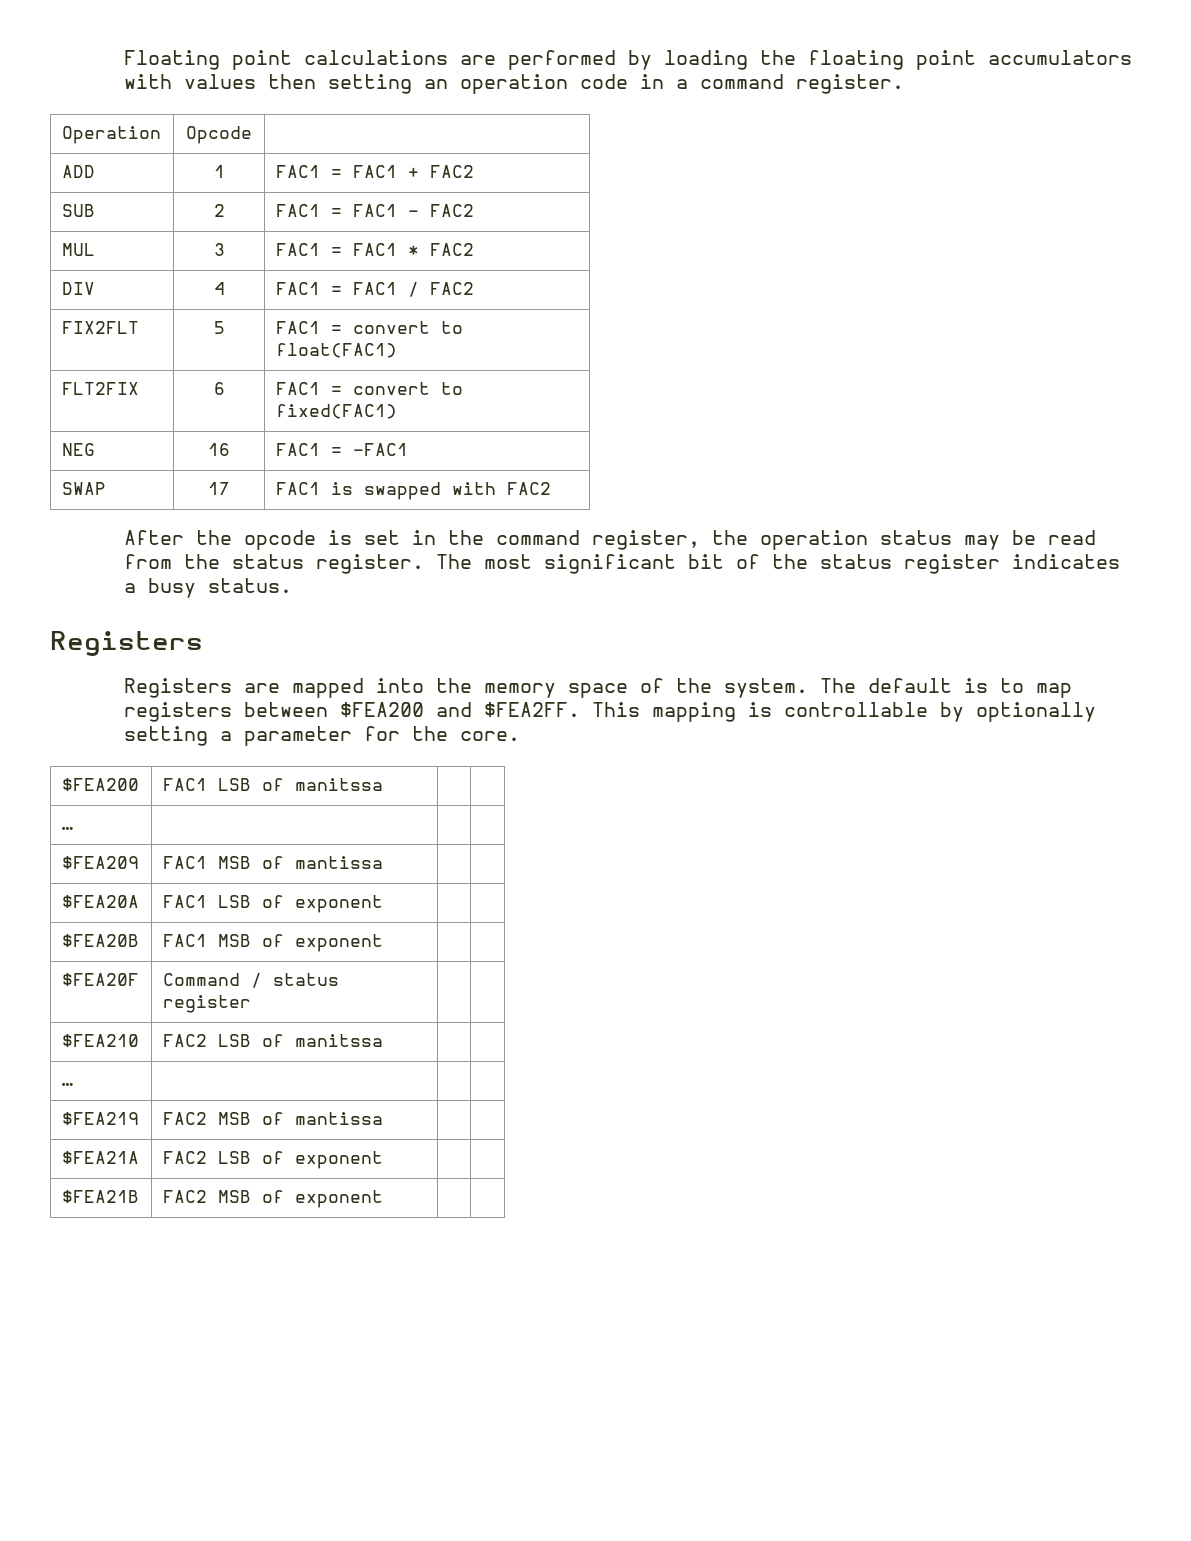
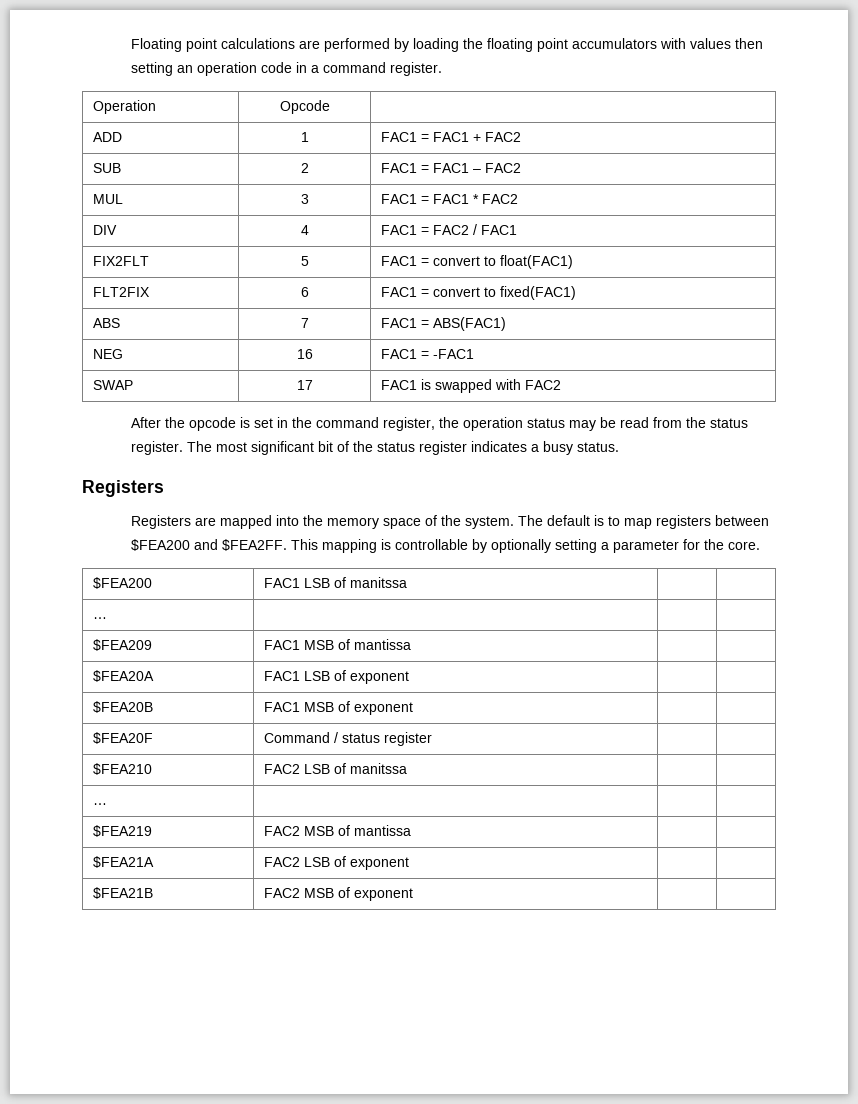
[352,282,474,297] FAC1 / FAC2 -> [432,224,517,235] FAC2 / FAC1
(397, 411) none -> [92,318,120,328] [300,318,309,328] [380,317,506,331] // ABS | 7 | FAC1 = ABS(FAC1)

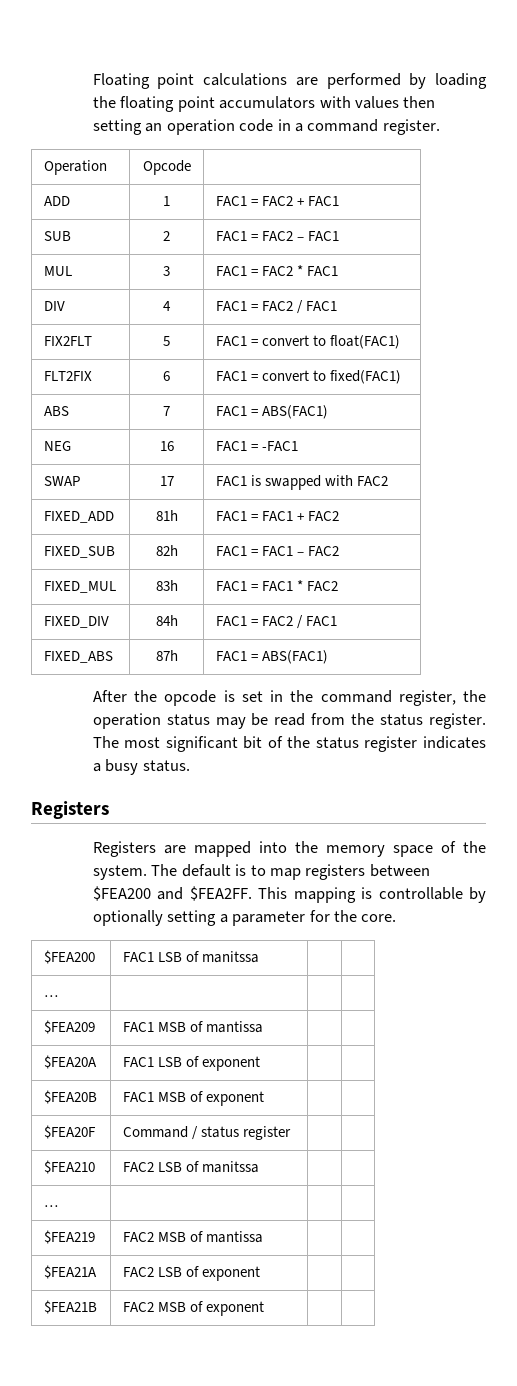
[432,132,521,142] FAC1 + FAC2 -> [261,196,339,206] FAC2 + FAC1
[432,163,521,173] FAC1 – FAC2 -> [261,231,339,241] FAC2 – FAC1
[432,194,518,204] FAC1 * FAC2 -> [261,265,338,276] FAC2 * FAC1
(561, 385) none -> [43,511,114,523] [155,510,178,521] [215,511,339,521] [43,546,115,558] [155,545,178,556] [215,546,339,556] [43,581,116,593] [155,580,178,591] [215,580,338,591] [43,616,109,628] [155,615,178,626] [215,615,337,629] [43,651,113,663] [155,650,178,661] [215,650,328,664] // FIXED_ADD | 81h | FAC1 = FAC1 + FAC2 // FIXED_SUB | 82h | FAC1 = FAC1 – FAC2 // FIXED_MUL | 83h | FAC1 = FAC1 * FAC2 // FIXED_DIV | 84h | FAC1 = FAC2 / FAC1 // FIXED_ABS | 87h | FAC1 = ABS(FAC1)

